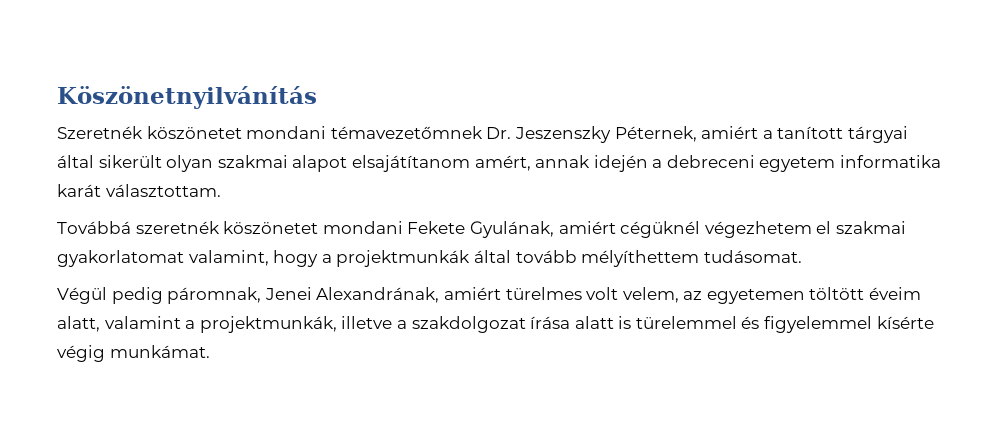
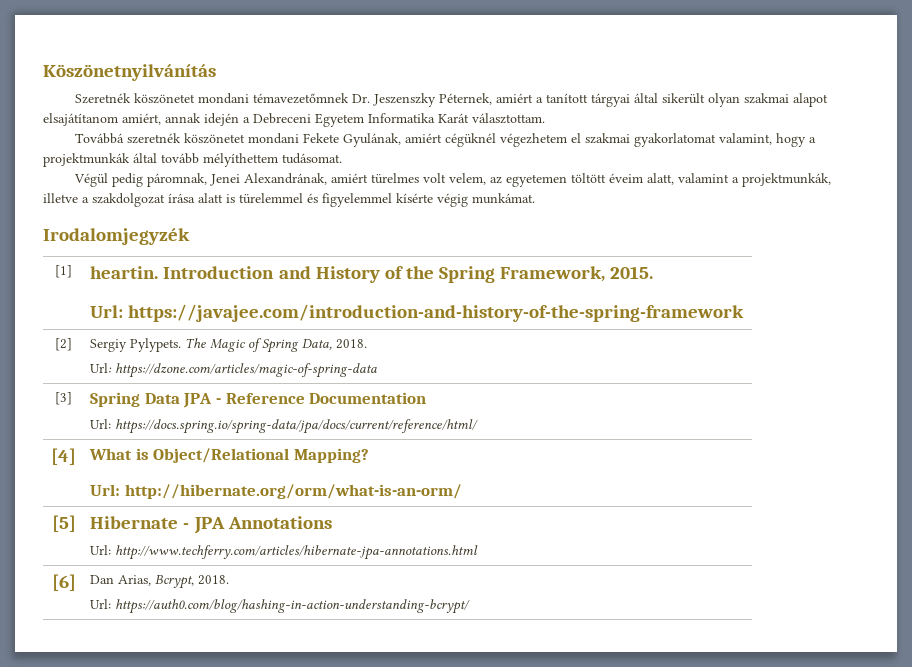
[474,155,531,171] amért, -> [122,113,161,125] amiért,
[666,155,942,172] [57,184,101,197] debreceni egyetem informatika karát -> [253,113,469,127] Debreceni Egyetem Informatika Karát
(210, 351) none -> [43,228,190,245] [55,265,72,278] [90,266,654,283] [90,304,745,322] [55,338,72,351] [90,338,368,353] [90,363,378,378] [55,392,72,405] [90,392,427,408] [90,419,479,434] [51,448,76,465] [89,448,370,463] [90,484,462,499] [51,515,76,532] [90,516,332,534] [90,545,479,560] [51,574,76,591] [90,575,230,589] [90,599,471,614] // Irodalomjegyzék // [1] | heartin. Introduction and History of the Spring Framework, 2015. // Url: https://javajee.com/introduction-and-history-of-the-spring-framework // [2] | Sergiy Pylypets. The Magic of Spring Data, 2018. // Url: https://dzone.com/articles/magic-of-spring-data // [3] | Spring Data JPA - Reference Documentation // Url: https://docs.spring.io/spring-data/jpa/docs/current/reference/html/ // [4] | What is Object/Relational Mapping? // Url: http://hibernate.org/orm/what-is-an-orm/ // [5] | Hibernate - JPA Annotations // Url: http://www.techferry.com/articles/hibernate-jpa-annotations.html // [6] | Dan Arias, Bcrypt, 2018. // Url: https://auth0.com/blog/hashing-in-action-understanding-bcrypt/

